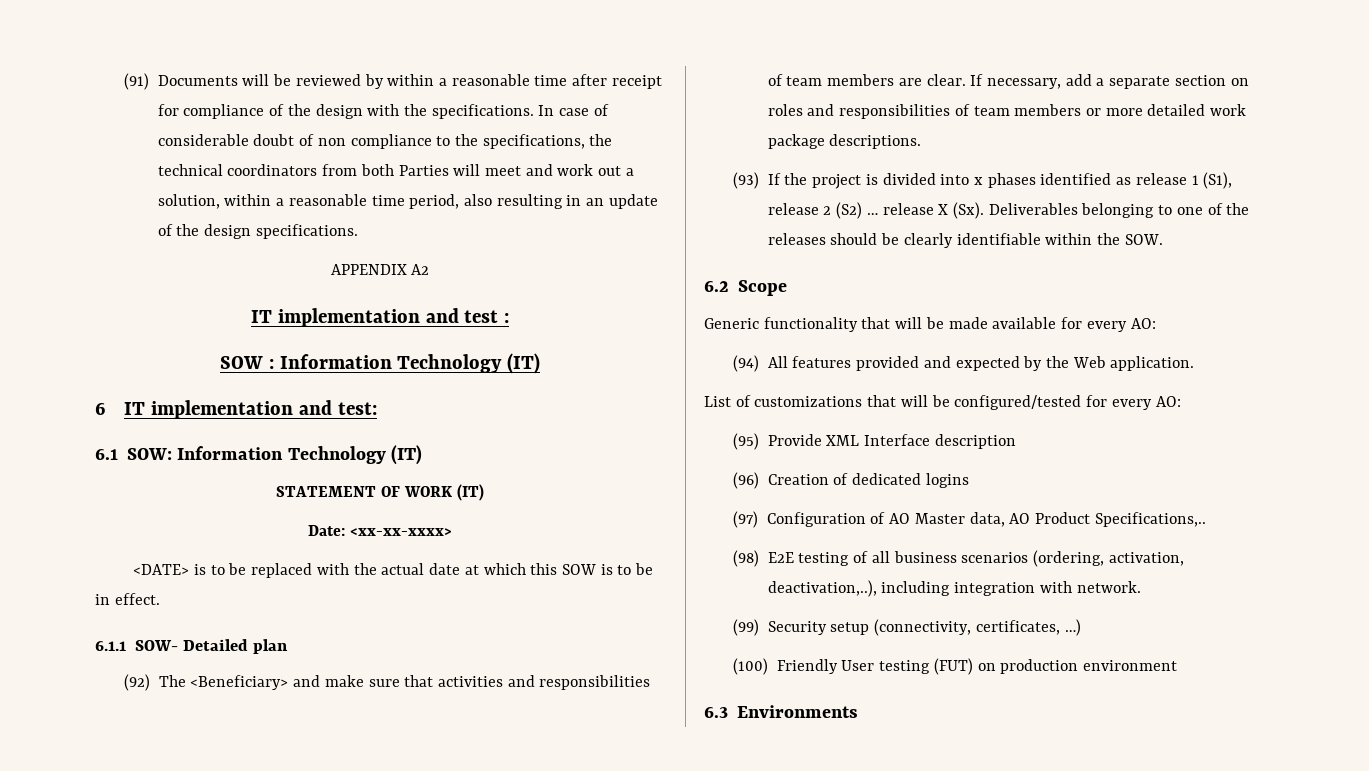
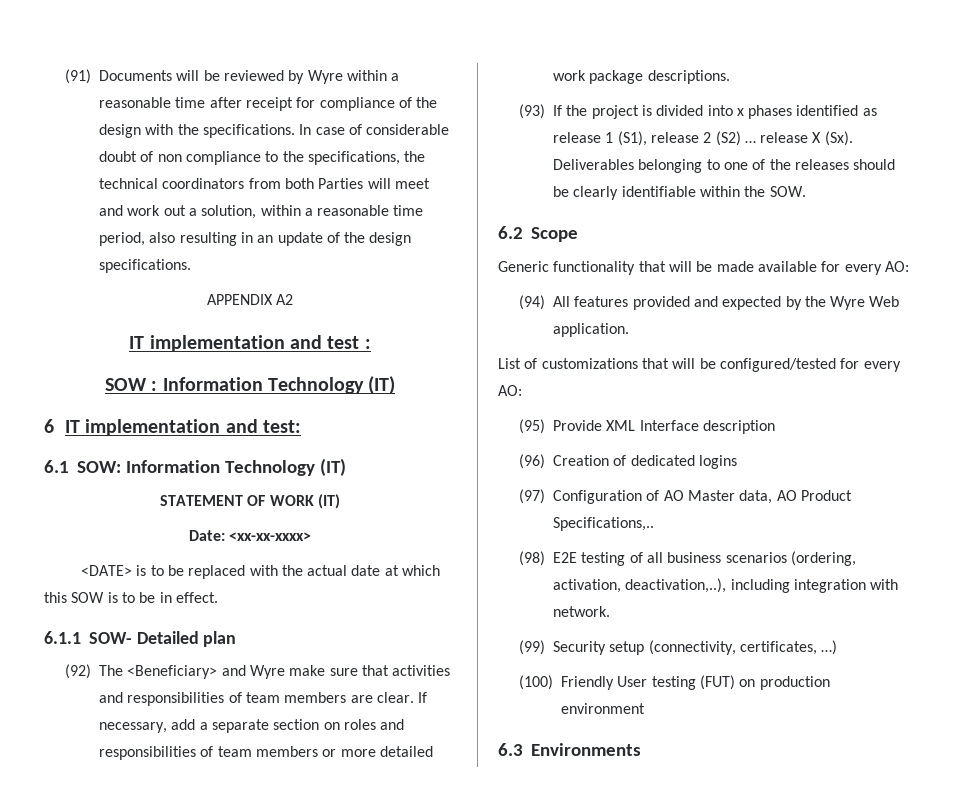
(384, 81) none -> [307,70,343,84] Wyre
(321, 681) none -> [249,665,285,679] Wyre
(1069, 362) none -> [830,296,866,310] Wyre

